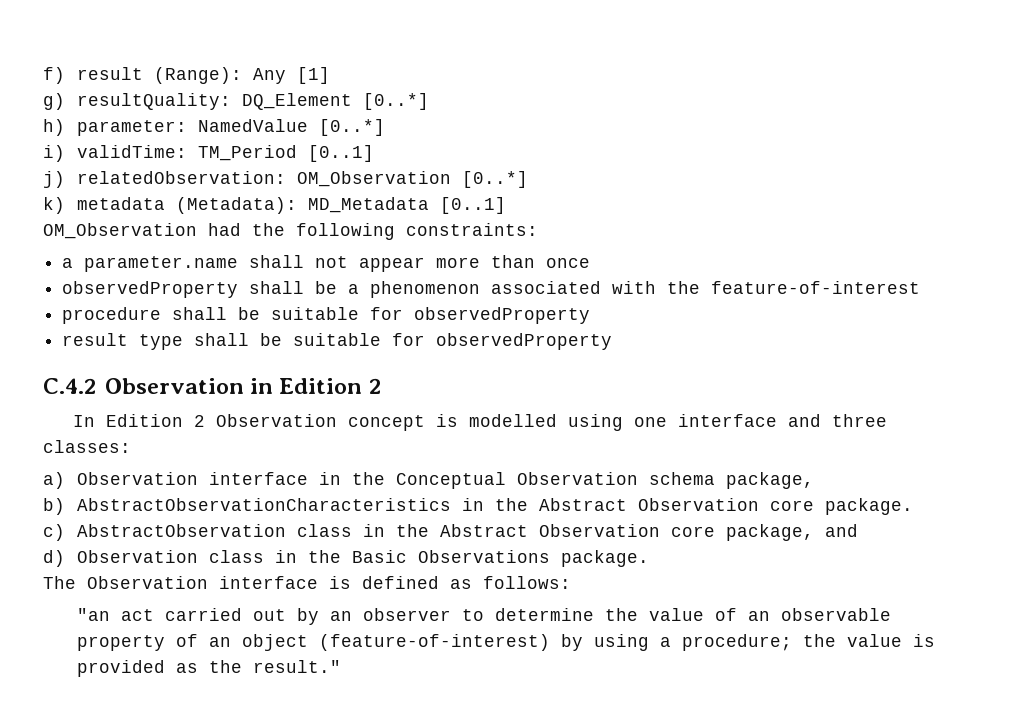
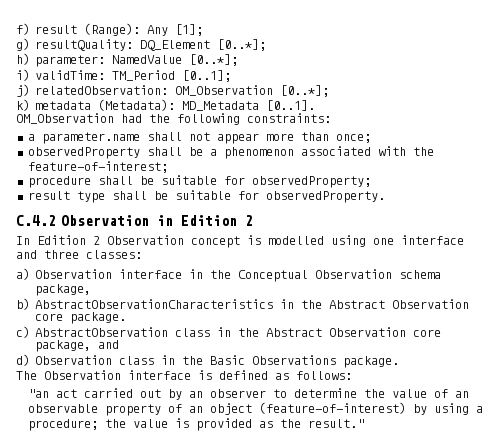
[296,67,330,84] [1] -> [175,24,204,36] [1];
[362,93,429,110] [0..*] -> [217,39,267,51] [0..*];
[318,119,385,136] [0..*] -> [189,54,239,66] [0..*];
[307,145,374,162] [0..1] -> [182,70,232,82] [0..1];
[461,171,528,188] [0..*] -> [280,85,330,97] [0..*];
[439,197,506,214] [0..1] -> [266,100,316,111] [0..1].
[546,258,591,268] once -> [335,134,371,143] once;
[711,281,921,294] feature-of-interest -> [27,161,168,173] feature-of-interest;
[414,307,591,324] observedProperty -> [251,176,371,188] observedProperty;
[436,333,613,350] observedProperty -> [265,191,385,203] observedProperty.

